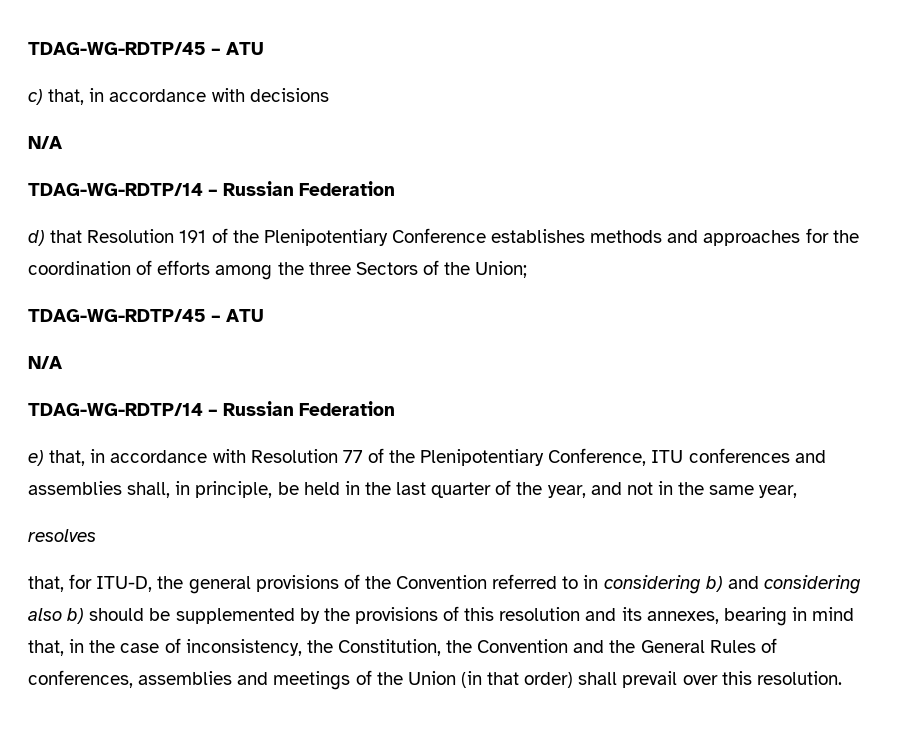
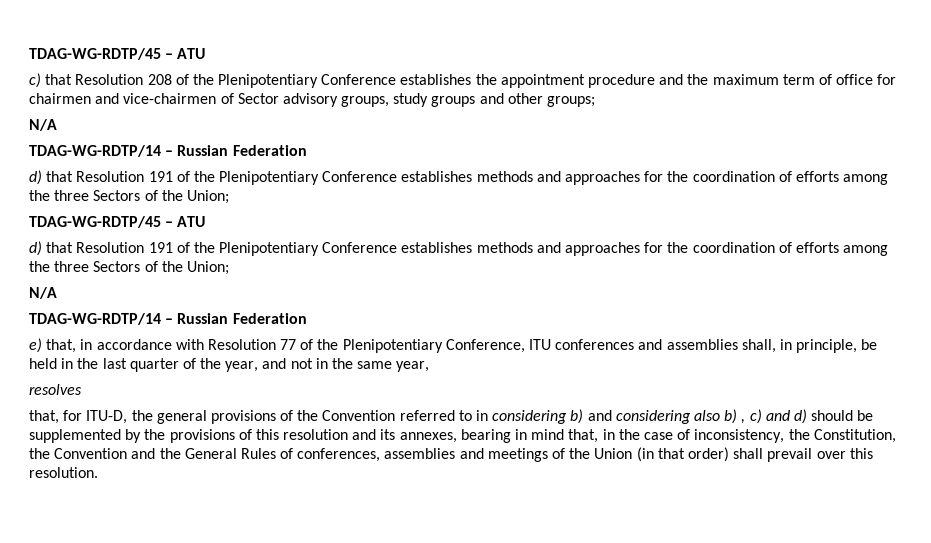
[48,88,329,105] that, in accordance with decisions -> [45,74,897,88] [29,93,596,107] that Resolution 208 of the Plenipotentiary Conference establishes the appointment procedure and the maximum term of office for chairmen and vice-chairmen of Sector advisory groups, study groups and other groups;
(265, 315) none -> [29,241,889,256] [29,261,229,275] // d) that Resolution 191 of the Plenipotentiary Conference establishes methods and approaches for the coordination of efforts among the three Sectors of the Union;
(85, 616) none -> [741,409,807,424] , c) and d)

